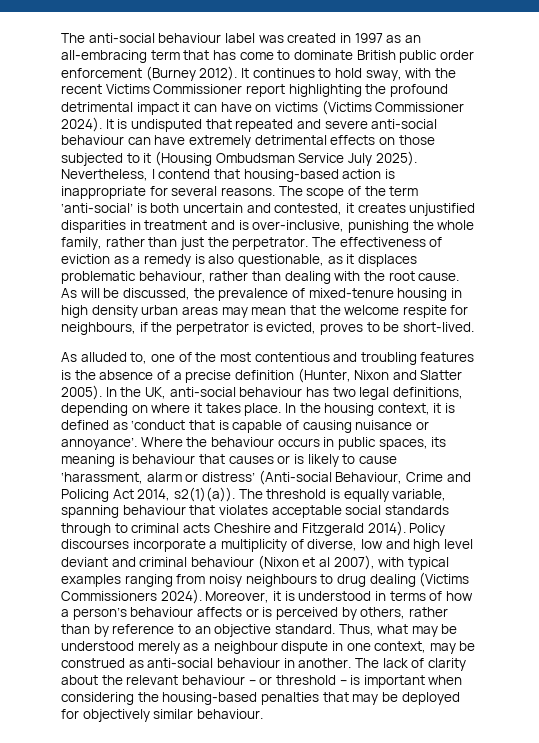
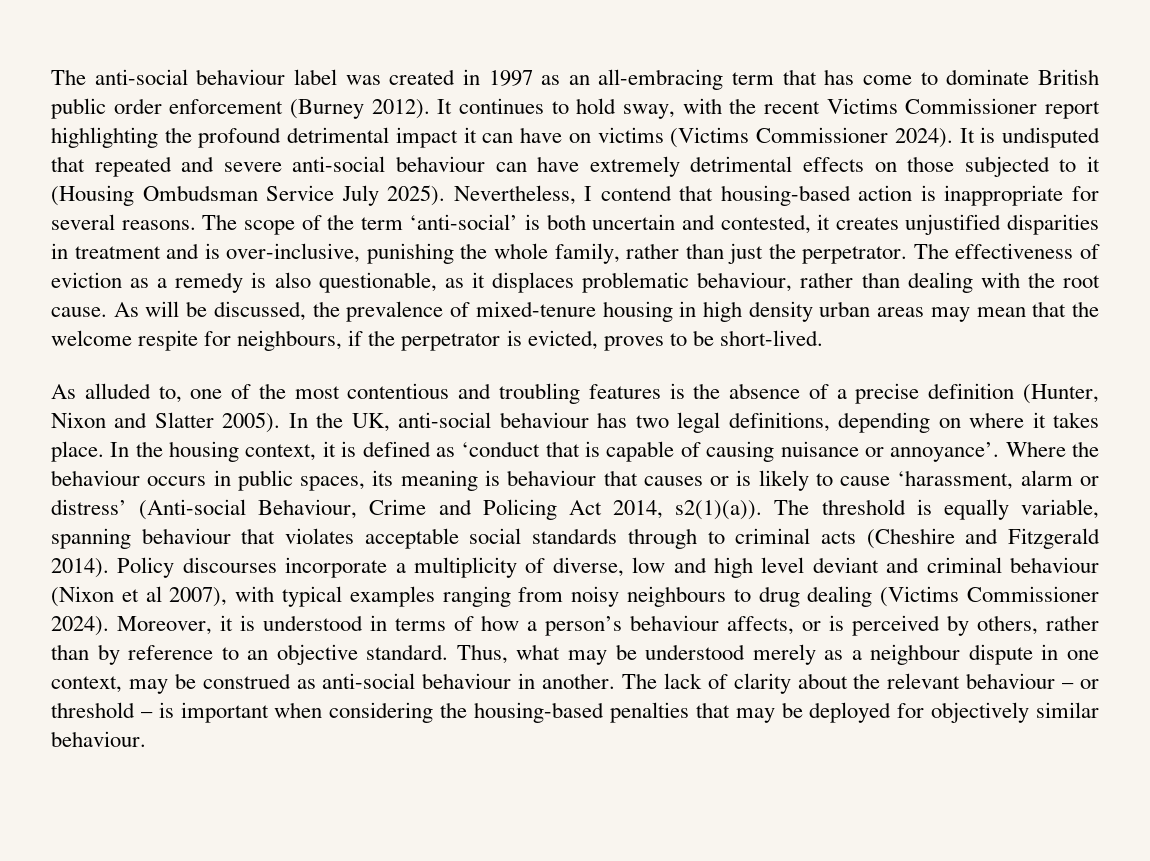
[213,523,271,533] Cheshire -> [866,528,955,549] (Cheshire
[61,591,157,601] Commissioners -> [966,586,1099,602] Commissioner
[196,607,242,617] affects -> [727,616,794,635] affects,

